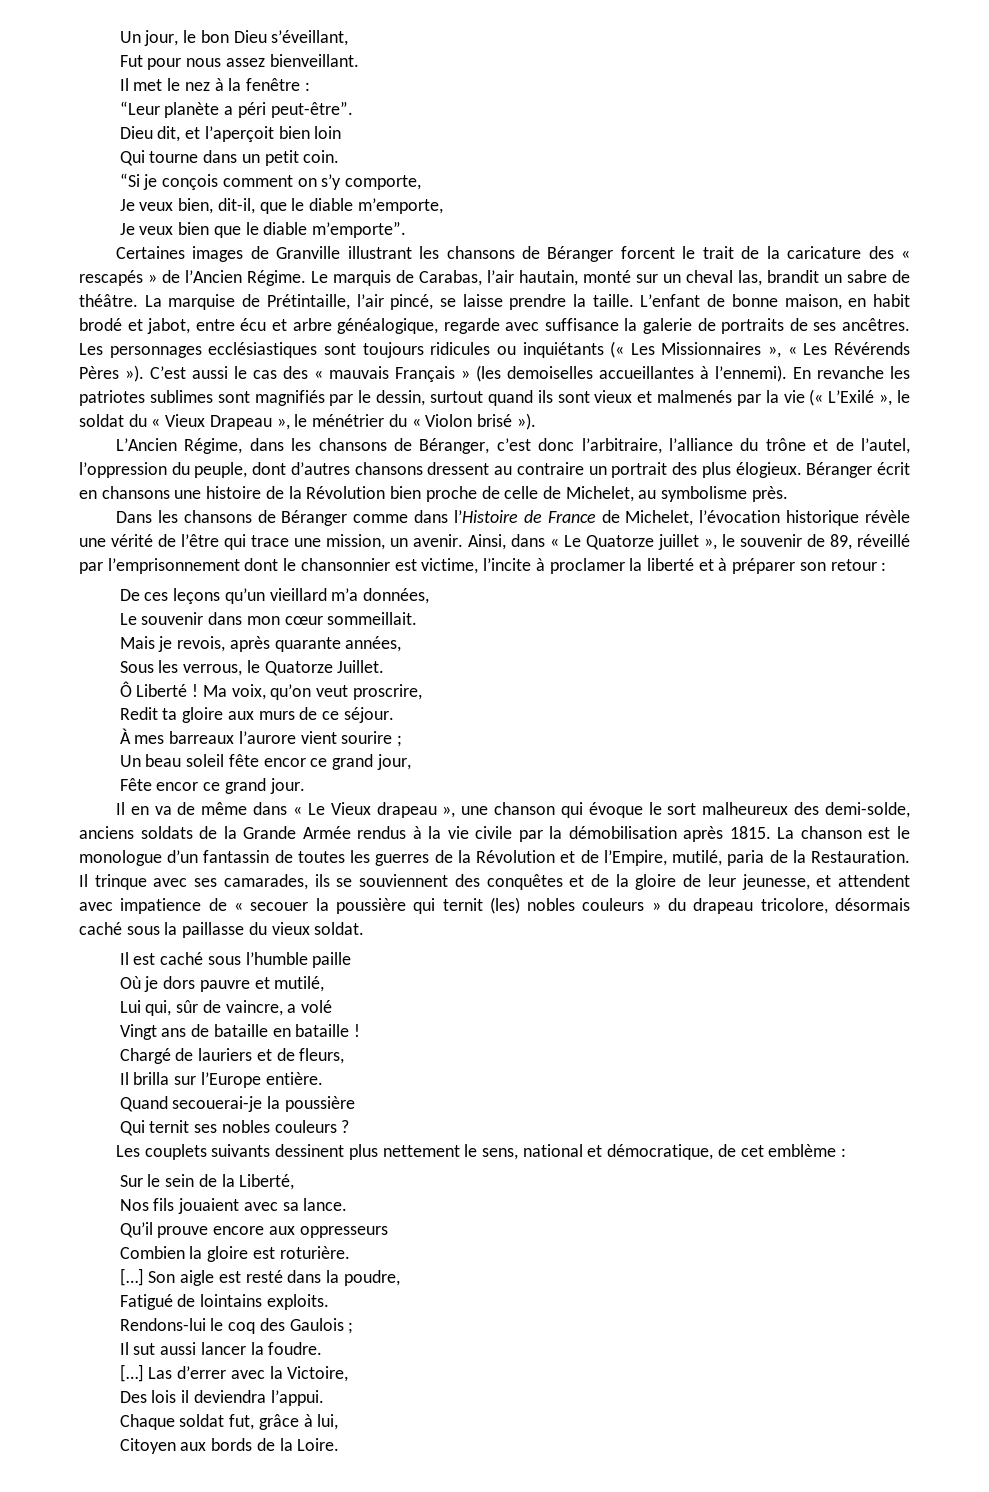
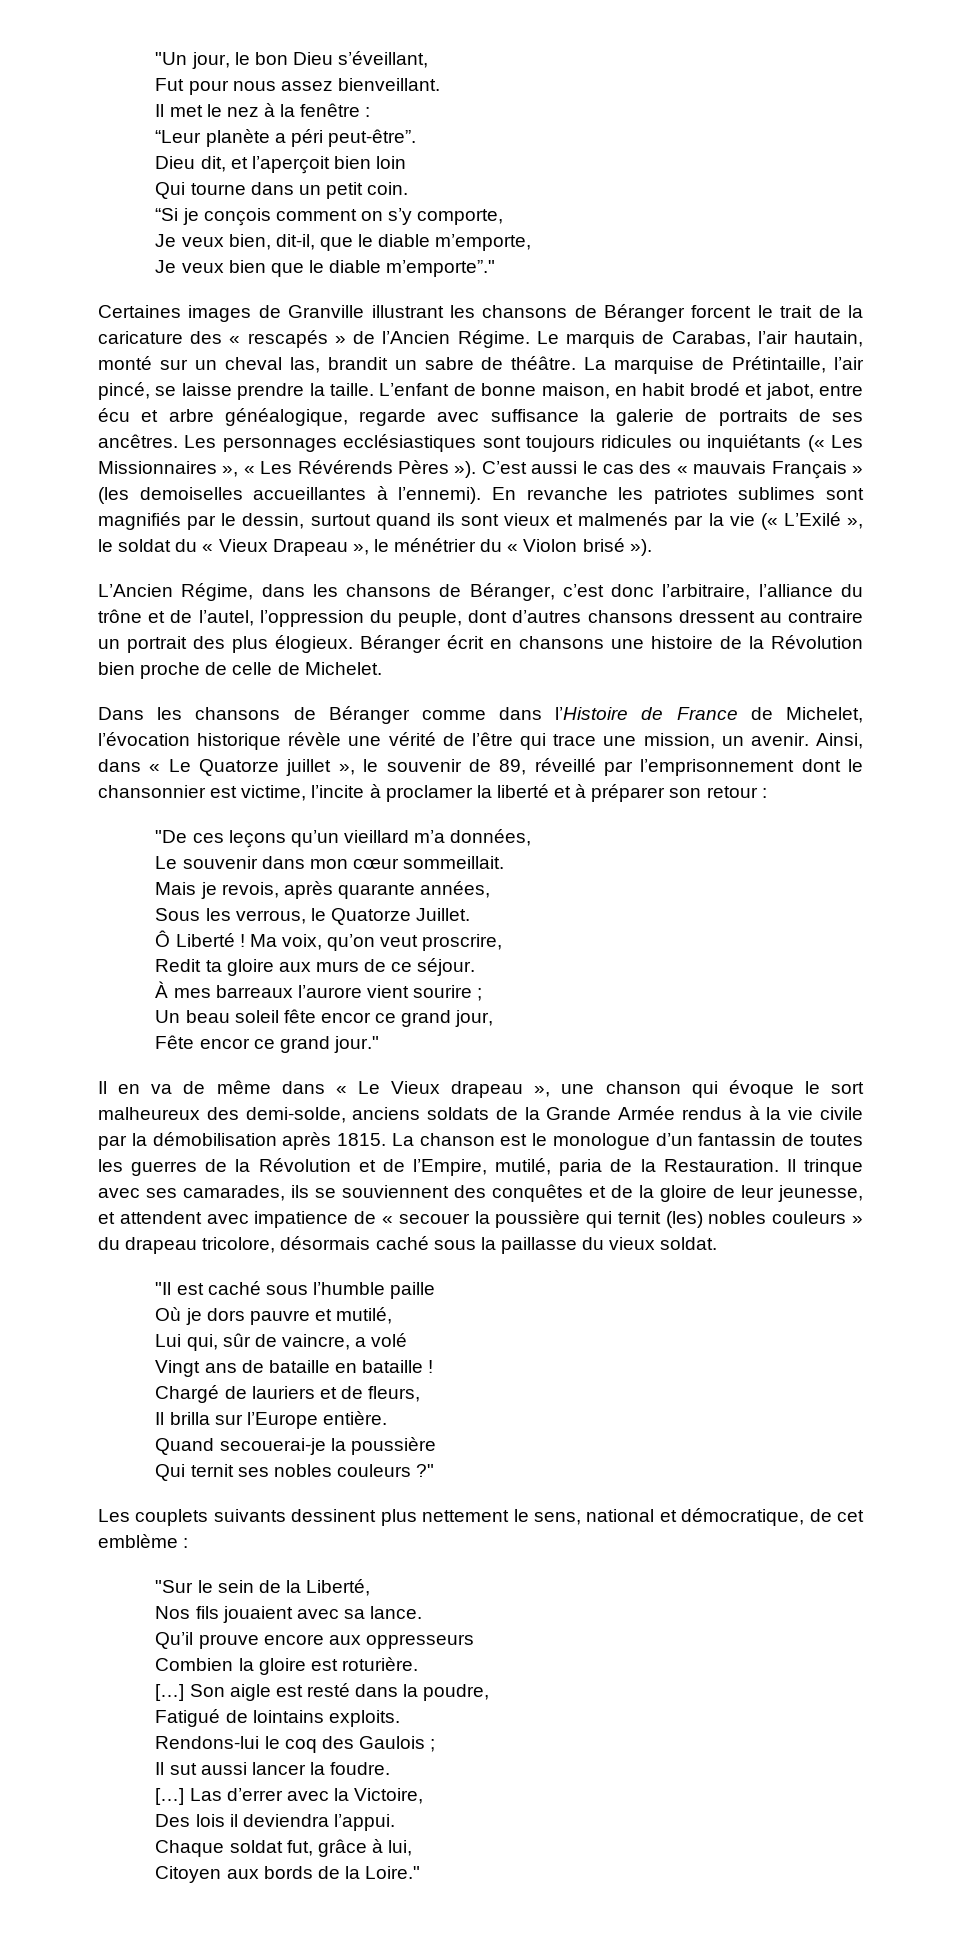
[119,31,141,43] Un -> [155,52,188,65] "Un
[312,221,407,238] m’emporte”. -> [386,260,496,277] m’emporte”."
[565,486,788,502] Michelet, au symbolisme près. -> [304,662,382,675] Michelet.
[119,589,140,601] De -> [155,830,188,843] "De
[269,778,305,794] jour. -> [333,1036,379,1053] jour."
[119,952,129,965] Il -> [155,1282,172,1295] "Il
[341,1120,350,1133] ? -> [416,1464,435,1477] ?"
[119,1175,143,1187] Sur -> [155,1580,194,1593] "Sur
[297,1438,340,1451] Loire. -> [365,1866,421,1879] Loire."

